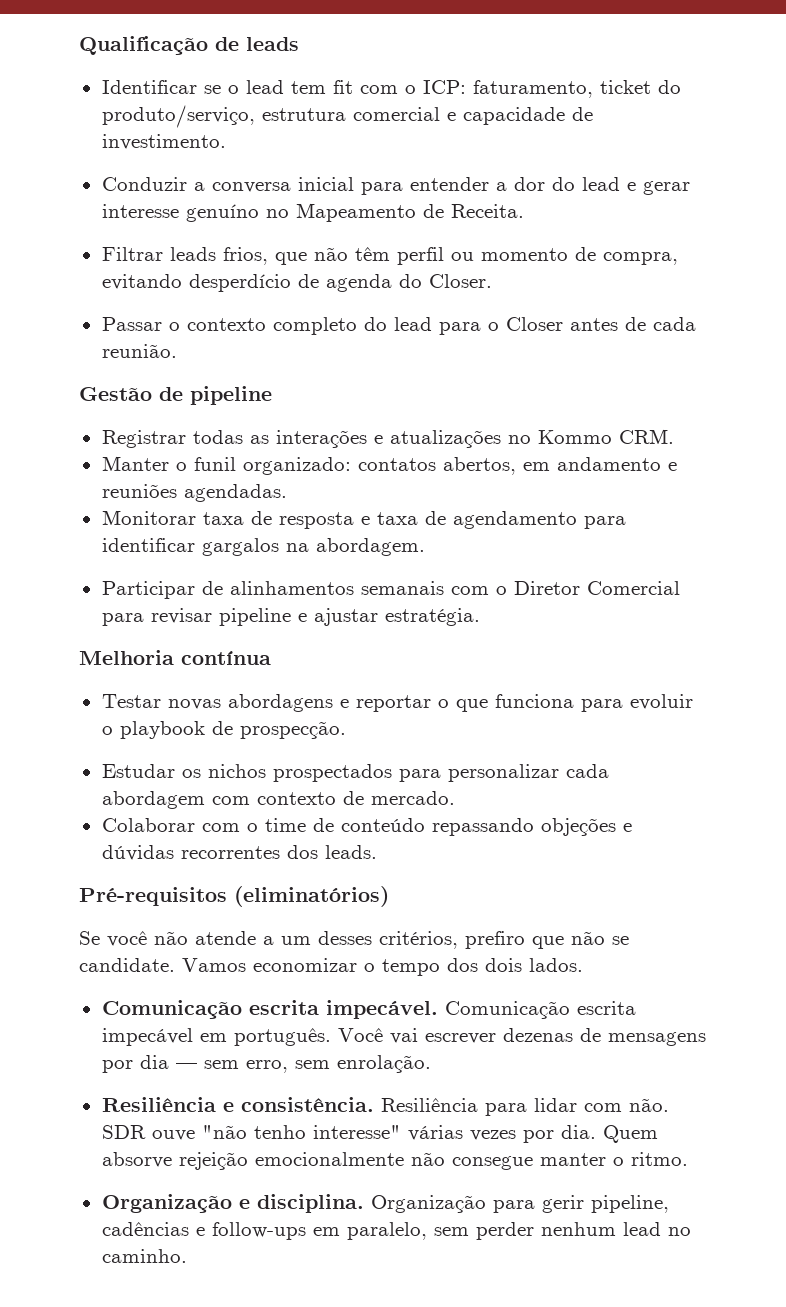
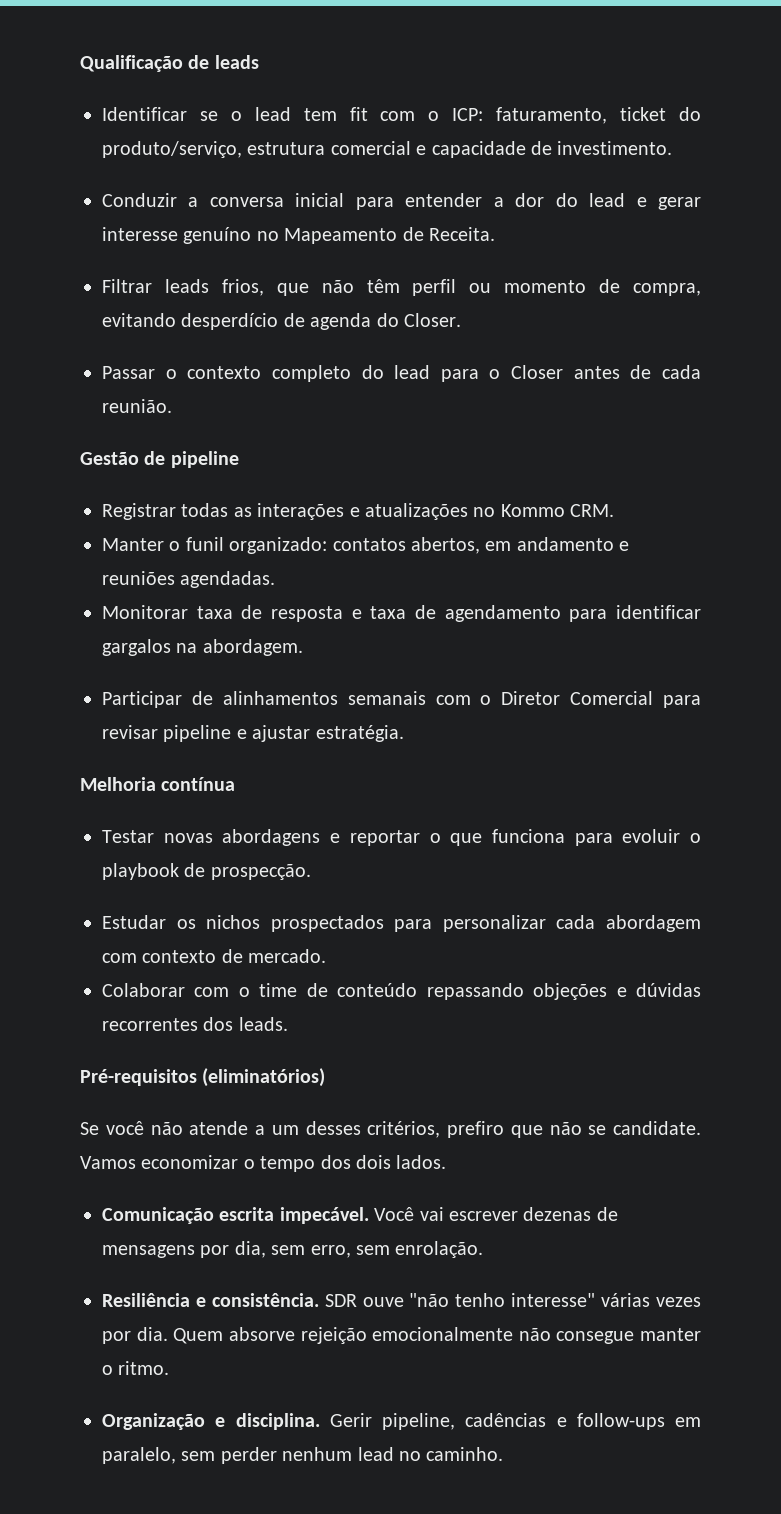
[444,1001,636,1019] [101,1028,331,1046] Comunicação escrita impecável em português. -> (369, 1215) none
[139,1055,197,1069] dia — -> [234,1241,266,1258] dia,
[380,1098,669,1116] Resiliência para lidar com não. -> (319, 1300) none
[370,1195,584,1213] Organização para gerir -> [329,1413,372,1427] Gerir

